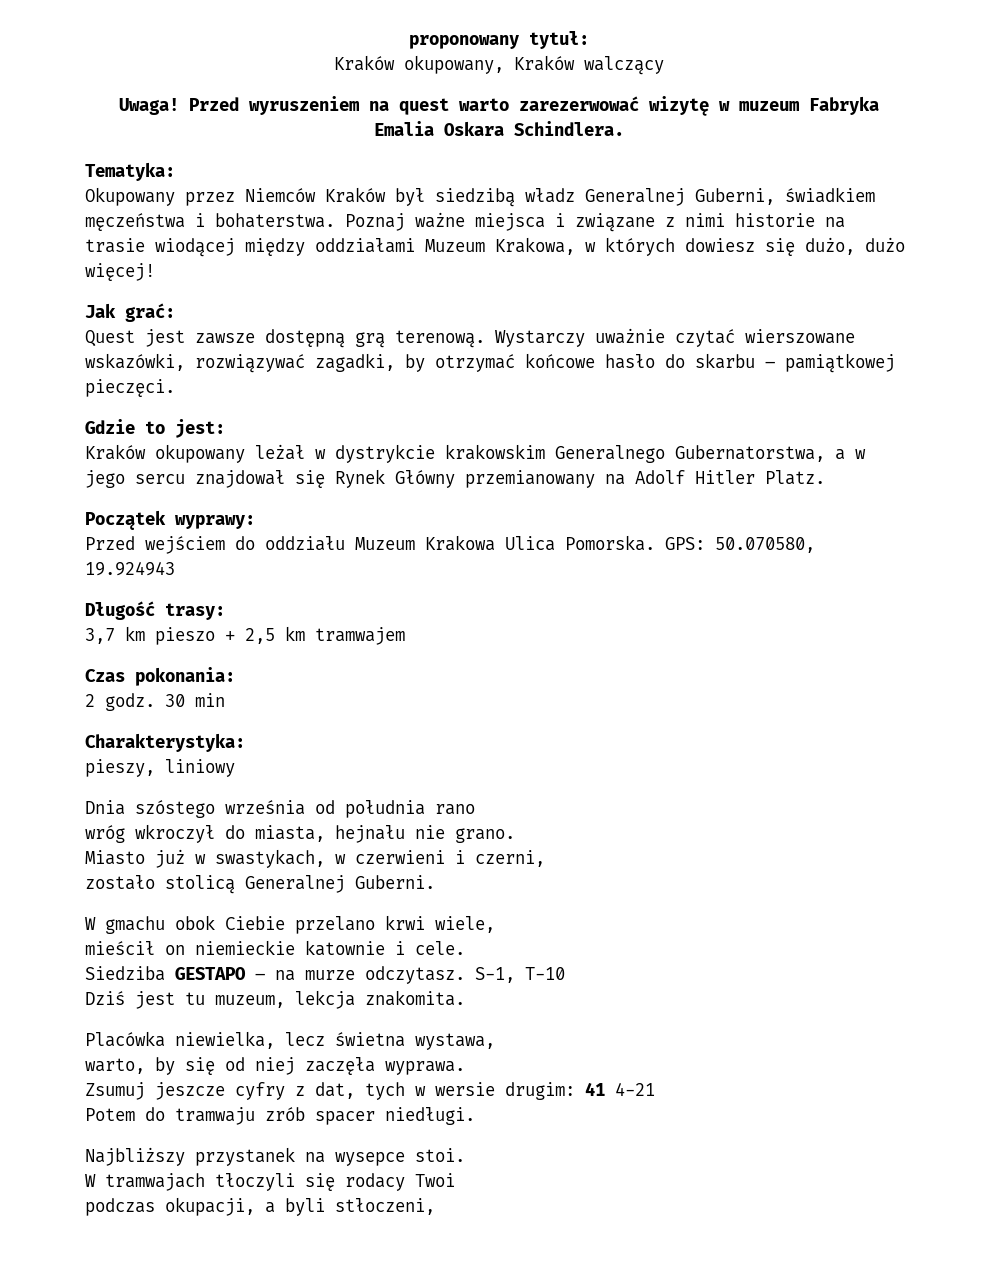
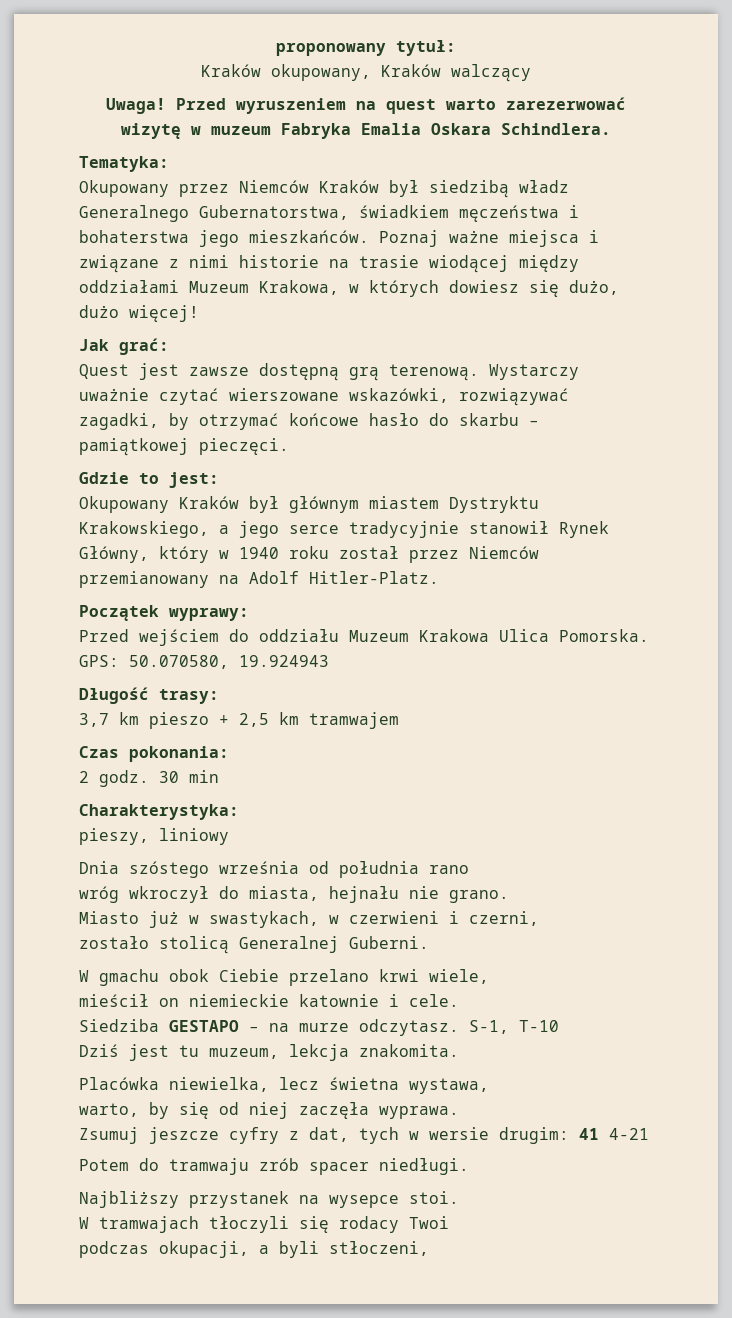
[585,188,775,206] Generalnej Guberni, -> [79,205,349,222] Generalnego Gubernatorstwa,
[215,213,335,228] bohaterstwa. -> [79,230,369,247] bohaterstwa jego mieszkańców.
[85,444,866,463] [85,469,455,488] Kraków okupowany leżał w dystrykcie krakowskim Generalnego Gubernatorstwa, a w jego sercu znajdował się Rynek Główny -> [79,496,539,513] [79,521,609,538] [79,546,539,563] Okupowany Kraków był głównym miastem Dystryktu Krakowskiego, a jego serce tradycyjnie stanowił Rynek Główny, który w 1940 roku został przez Niemców
[695,470,825,485] Hitler Platz. -> [309,571,439,584] Hitler-Platz.

